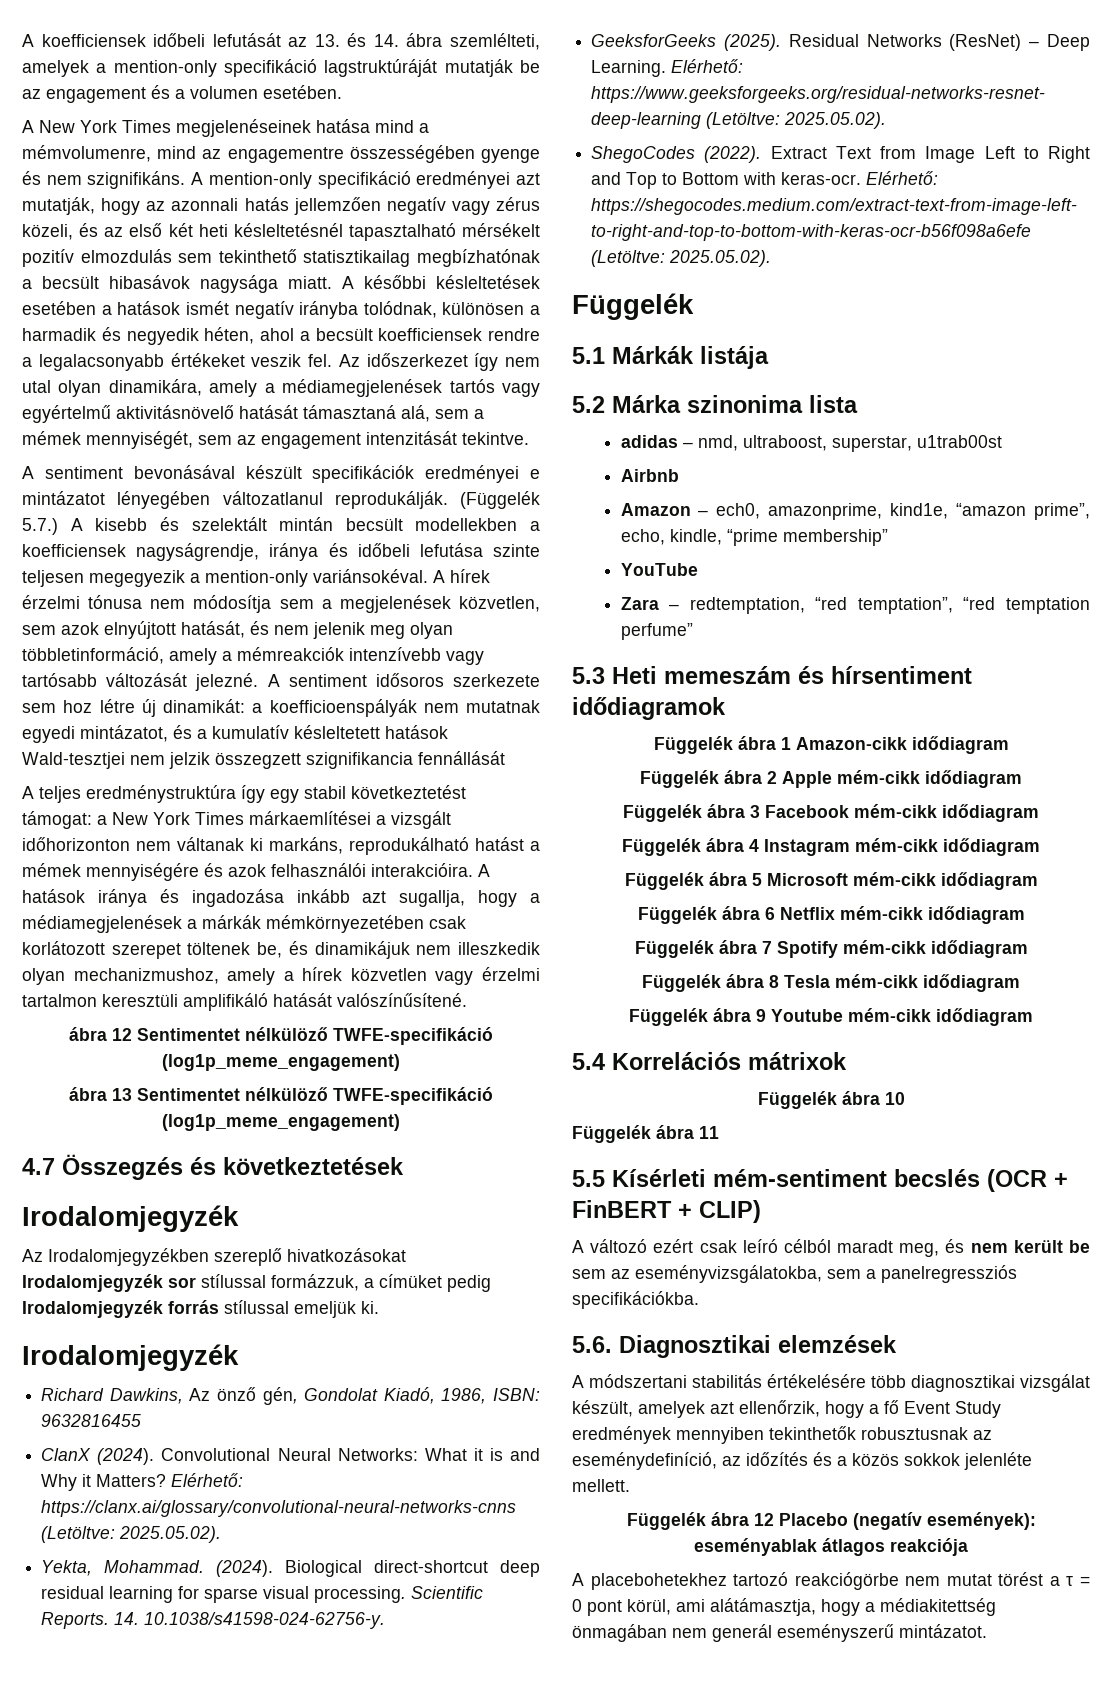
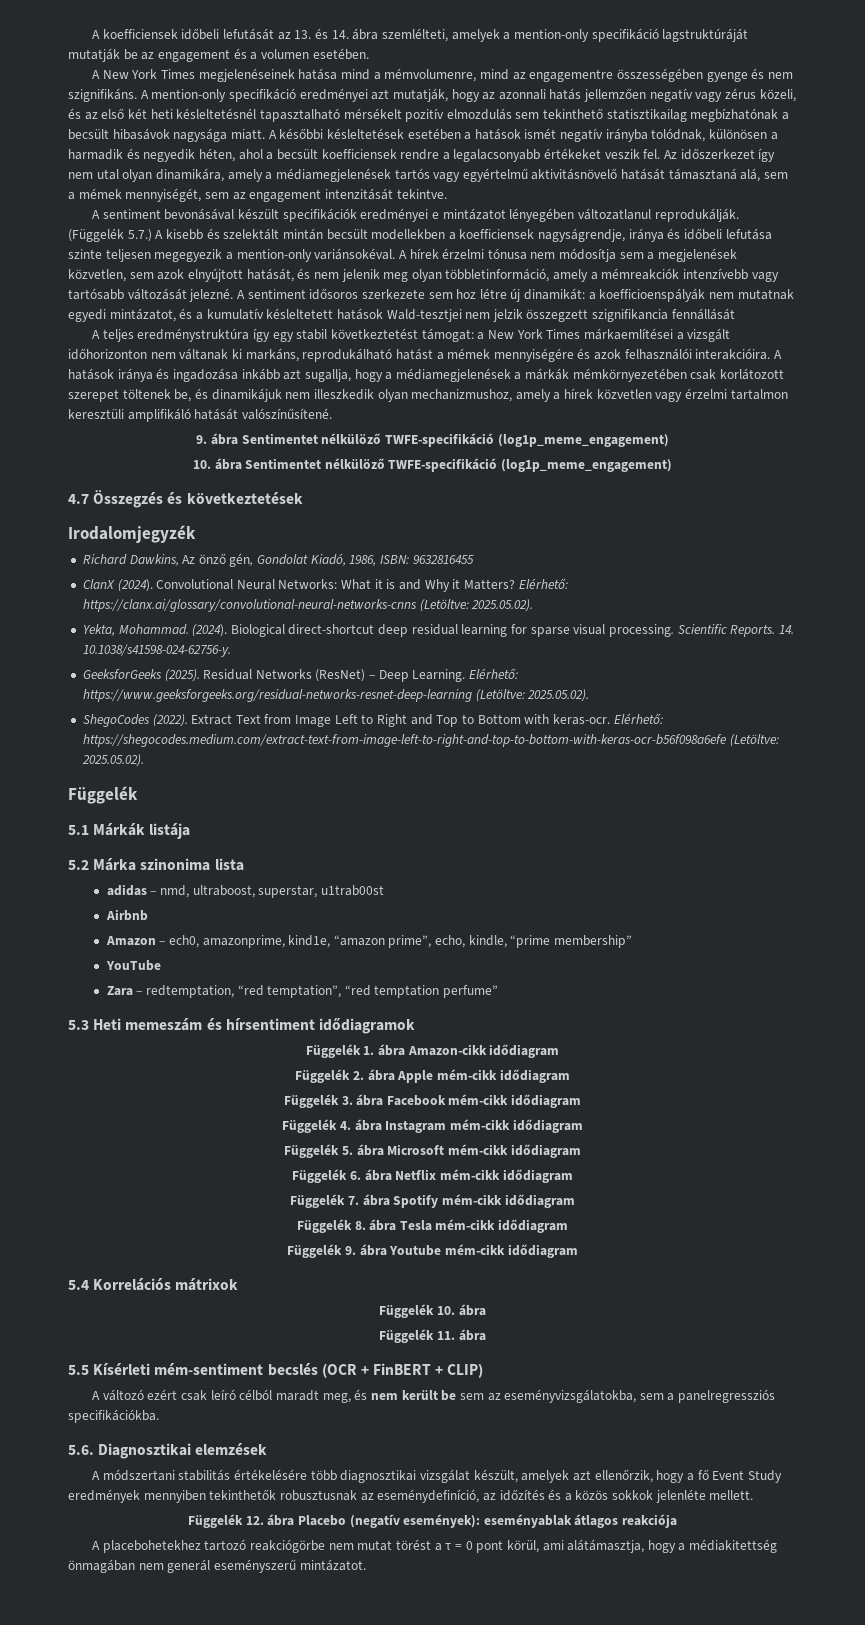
[69,1027,493,1045] [162,1054,400,1071] [69,1087,132,1101] ábra 12 Sentimentet nélkülöző TWFE-specifikáció (log1p_meme_engagement) // ábra 13 -> [196,433,669,447] [192,458,242,470] 9. ábra Sentimentet nélkülöző TWFE-specifikáció (log1p_meme_engagement) // 10. ábra
[22,1248,406,1266] [22,1274,491,1292] [22,1300,379,1318] [22,1344,239,1371] // Az Irodalomjegyzékben szereplő hivatkozásokat Irodalomjegyzék sor stílussal formázzuk, a címüket pedig Irodalomjegyzék forrás stílussal emeljük ki. // Irodalomjegyzék -> (196, 534) none
[737,736,791,750] ábra 1 -> [363,1044,405,1056] 1. ábra
[724,770,777,784] ábra 2 -> [353,1069,395,1081] 2. ábra
[707,804,760,818] ábra 3 -> [341,1094,384,1106] 3. ábra
[706,838,759,852] ábra 4 -> [340,1119,382,1131] 4. ábra
[708,872,762,886] ábra 5 -> [342,1144,384,1156] 5. ábra
[721,906,775,920] ábra 6 -> [350,1169,392,1181] 6. ábra
[718,940,772,954] ábra 7 -> [348,1194,390,1206] 7. ábra
[726,974,779,988] ábra 8 -> [354,1219,397,1231] 8. ábra
[713,1008,766,1022] ábra 9 -> [345,1244,387,1256] 9. ábra
[841,1091,905,1105] [572,1125,719,1143] ábra 10 // Függelék ábra 11 -> [437,1304,486,1316] [379,1329,486,1343] 10. ábra // Függelék 11. ábra
[710,1512,774,1526] ábra 12 -> [245,1514,295,1526] 12. ábra

